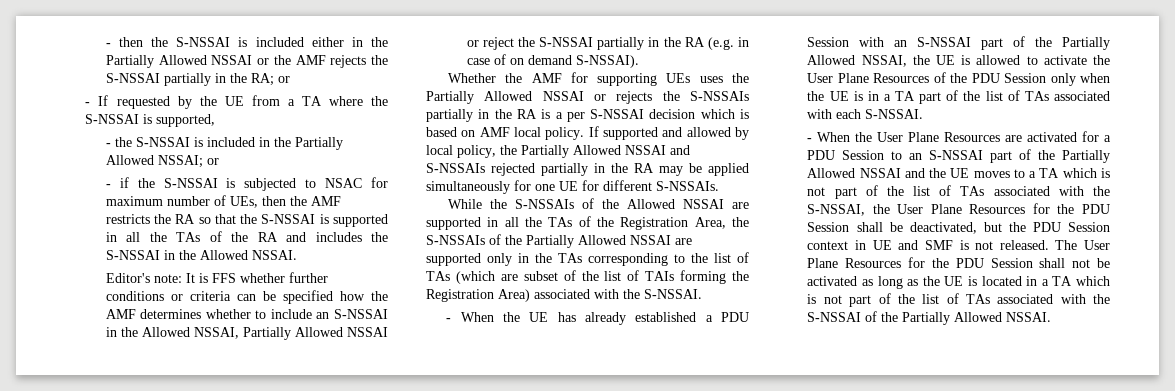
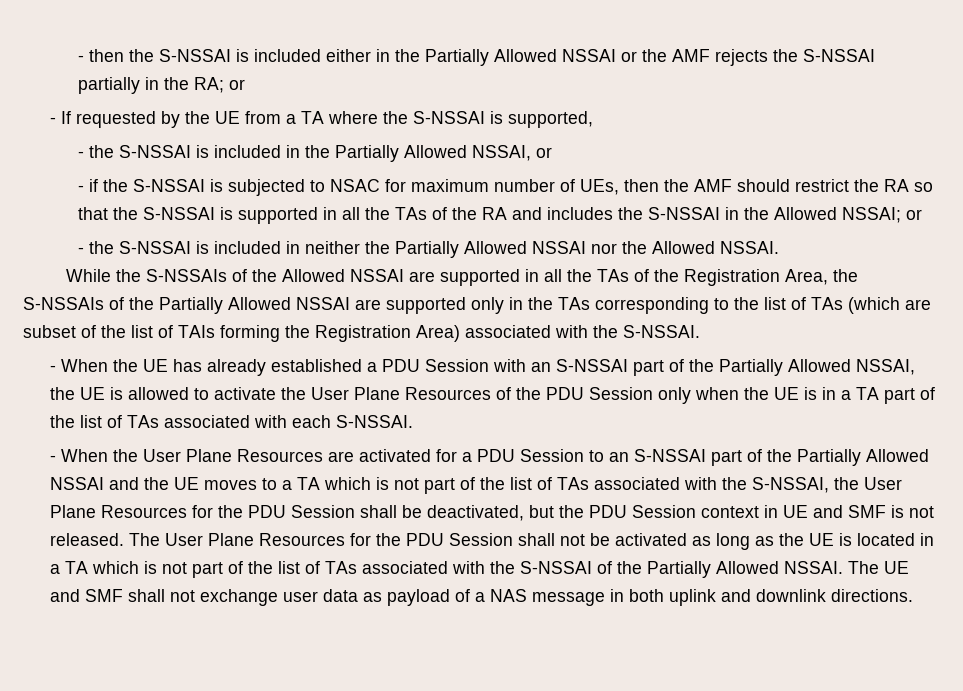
[157,155,203,168] NSSAI; -> [471,145,531,161] NSSAI,
[105,214,150,224] restricts -> [736,179,849,192] should restrict
[251,250,297,260] [105,272,328,283] [105,290,388,304] [105,309,388,319] [105,327,388,340] [466,37,749,50] [466,54,639,68] [448,72,749,86] [426,91,749,104] [426,109,749,122] [426,126,749,140] [426,145,690,158] [426,163,749,176] [426,180,719,194] NSSAI. // Editor's note: It is FFS whether further conditions or criteria can be specified how the AMF determines whether to include an S-NSSAI in the Allowed NSSAI, Partially Allowed NSSAI or reject the S-NSSAI partially in the RA (e.g. in case of on demand S-NSSAI). // Whether the AMF for supporting UEs uses the Partially Allowed NSSAI or rejects the S-NSSAIs partially in the RA is a per S-NSSAI decision which is based on AMF local policy. If supported and allowed by local policy, the Partially Allowed NSSAI and S-NSSAIs rejected partially in the RA may be applied simultaneously for one UE for different S-NSSAIs. -> [841,207,922,223] [77,241,779,258] NSSAI; or // - the S-NSSAI is included in neither the Partially Allowed NSSAI nor the Allowed NSSAI.
(1052, 317) none -> [848,561,910,574] [50,589,914,606] The UE and SMF shall not exchange user data as payload of a NAS message in both uplink and downlink directions.

